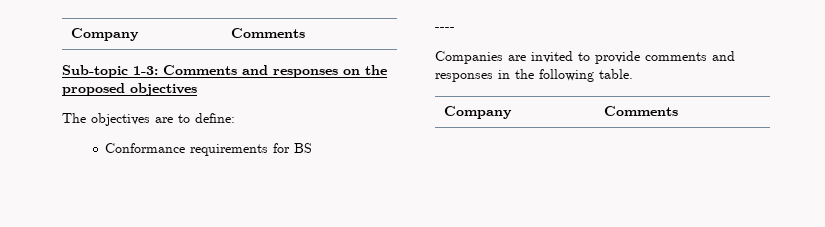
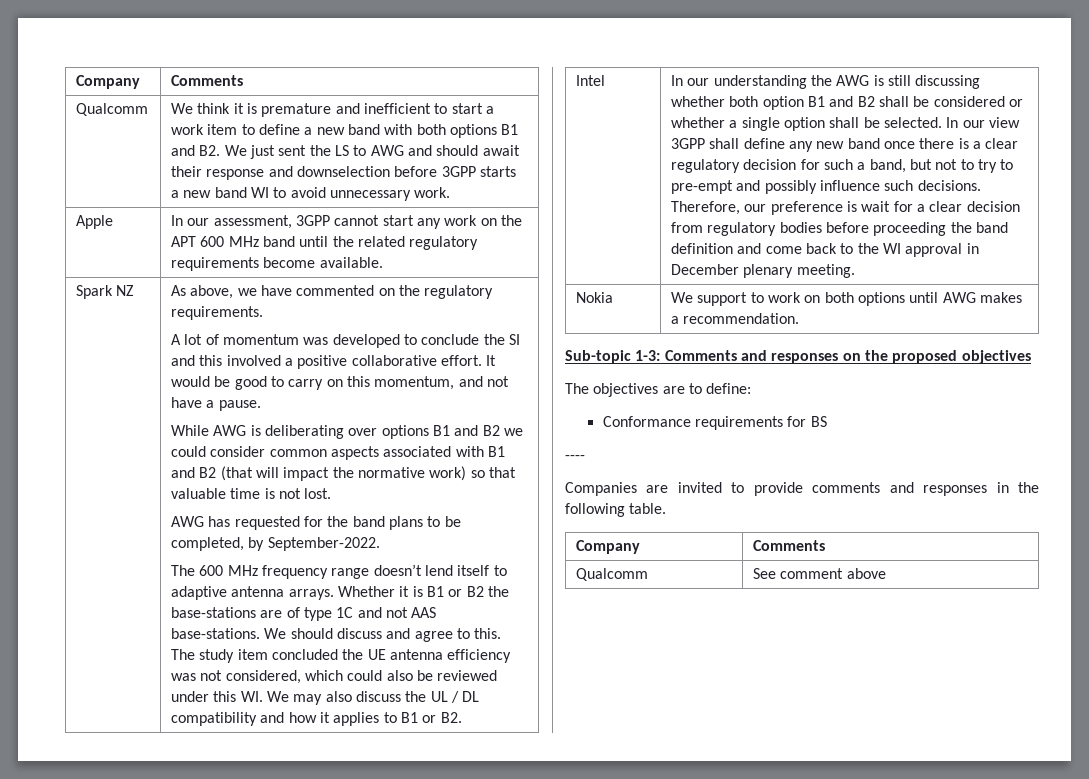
[71,28,140,41] [231,28,306,38] Company | Comments -> [76,75,141,89] [171,75,244,86] [76,103,149,116] [171,103,494,117] [171,124,519,138] [171,145,520,159] [171,166,517,180] [171,187,451,201] [76,215,114,229] [171,215,522,229] [171,236,479,250] [171,257,383,271] [76,285,135,299] [171,285,494,299] [171,306,264,320] [171,334,520,348] [171,355,497,369] [171,376,509,390] [171,397,261,411] [171,425,523,439] [171,446,506,460] [171,466,516,481] [171,488,332,499] [171,516,461,530] [171,537,380,551] [171,564,507,579] [171,586,509,600] [171,607,437,621] [171,628,502,642] [171,649,512,663] [171,670,498,684] [171,691,480,705] [171,712,462,726] [576,75,606,86] [671,75,981,89] [671,96,1023,110] [671,117,1020,131] [671,138,1019,152] [671,159,1014,173] [671,180,981,194] [671,201,1020,215] [671,222,1009,236] [671,243,979,257] [671,264,855,278] [576,292,614,303] [671,292,1022,306] [671,313,800,324] Company | Comments // Qualcomm | We think it is premature and inefficient to start a work item to define a new band with both options B1 and B2. We just sent the LS to AWG and should await their response and downselection before 3GPP starts a new band WI to avoid unnecessary work. // Apple | In our assessment, 3GPP cannot start any work on the APT 600 MHz band until the related regulatory requirements become available. // Spark NZ | As above, we have commented on the regulatory requirements. // A lot of momentum was developed to conclude the SI and this involved a positive collaborative effort. It would be good to carry on this momentum, and not have a pause. // While AWG is deliberating over options B1 and B2 we could consider common aspects associated with B1 and B2 (that will impact the normative work) so that valuable time is not lost. // AWG has requested for the band plans to be completed, by September-2022. // The 600 MHz frequency range doesn’t lend itself to adaptive antenna arrays. Whether it is B1 or B2 the base-stations are of type 1C and not AAS base-stations. We should discuss and agree to this. The study item concluded the UE antenna efficiency was not considered, which could also be reviewed under this WI. We may also discuss the UL / DL compatibility and how it applies to B1 or B2. // Intel | In our understanding the AWG is still discussing whether both option B1 and B2 shall be considered or whether a single option shall be selected. In our view 3GPP shall define any new band once there is a clear regulatory decision for such a band, but not to try to pre-empt and possibly influence such decisions. Therefore, our preference is wait for a clear decision from regulatory bodies before proceeding the band definition and come back to the WI approval in December plenary meeting. // Nokia | We support to work on both options until AWG makes a recommendation.
(679, 111) none -> [576,568,649,581] [753,568,886,579] // Qualcomm | See comment above

